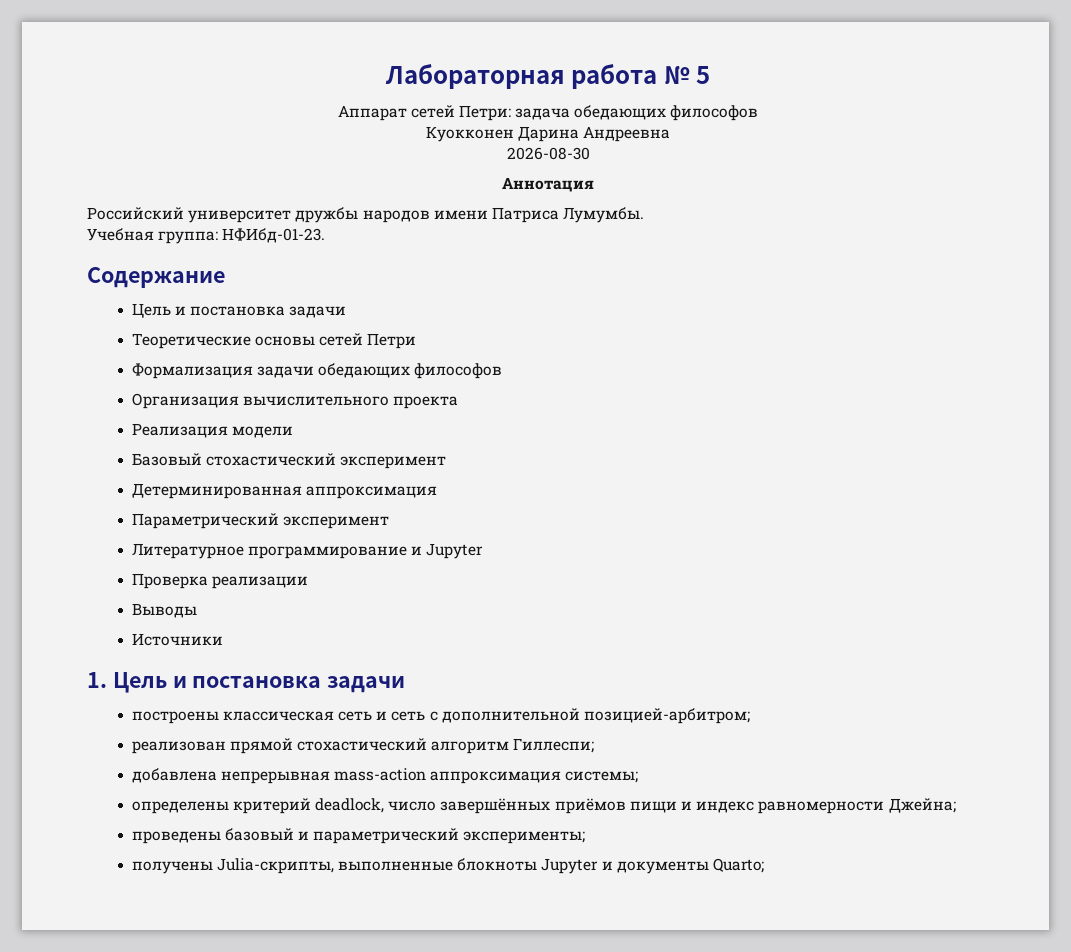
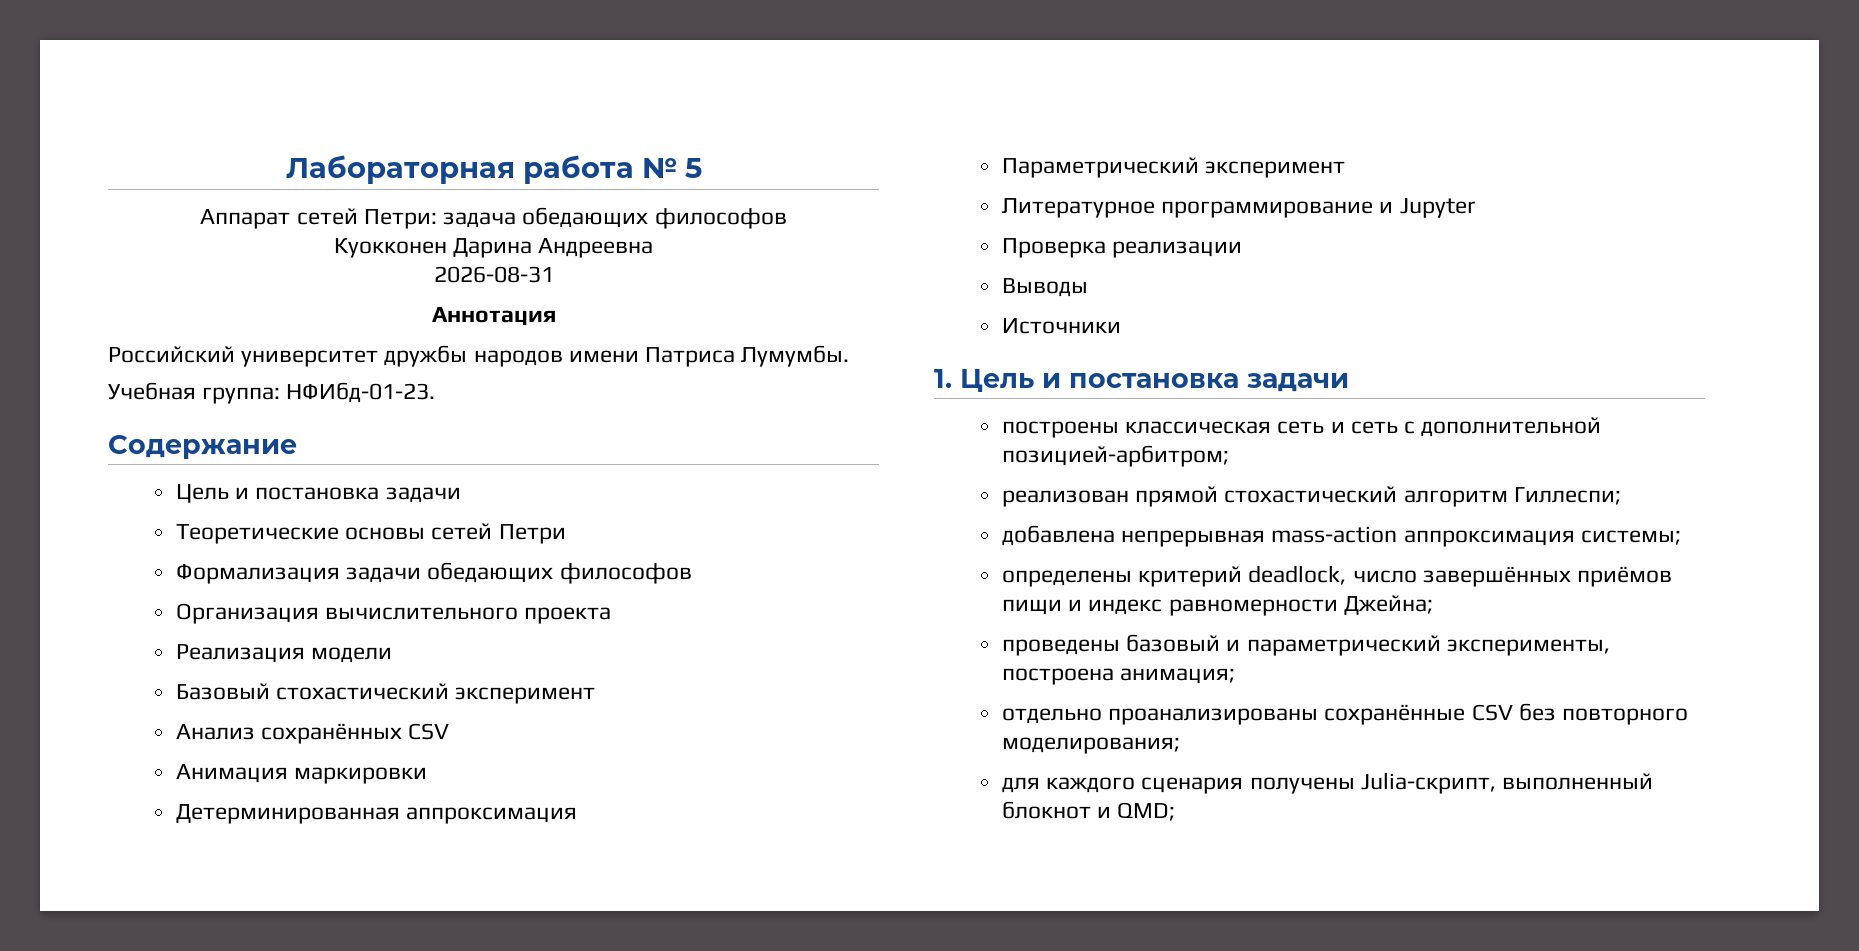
[506,147,590,160] 2026-08-30 -> [433,266,554,283] 2026-08-31
(447, 462) none -> [175,723,450,744] [175,764,428,784] // Анализ сохранённых CSV // Анимация маркировки
[463,831,586,844] [131,858,765,874] эксперименты; // получены Julia-скрипты, выполненные блокноты Jupyter и документы Quarto; -> [1446,639,1610,656] [1001,668,1236,685] [1001,703,1688,725] [1001,737,1180,754] [1001,772,1653,794] [1001,801,1176,821] эксперименты, построена анимация; // отдельно проанализированы сохранённые CSV без повторного моделирования; // для каждого сценария получены Julia-скрипт, выполненный блокнот и QMD;

